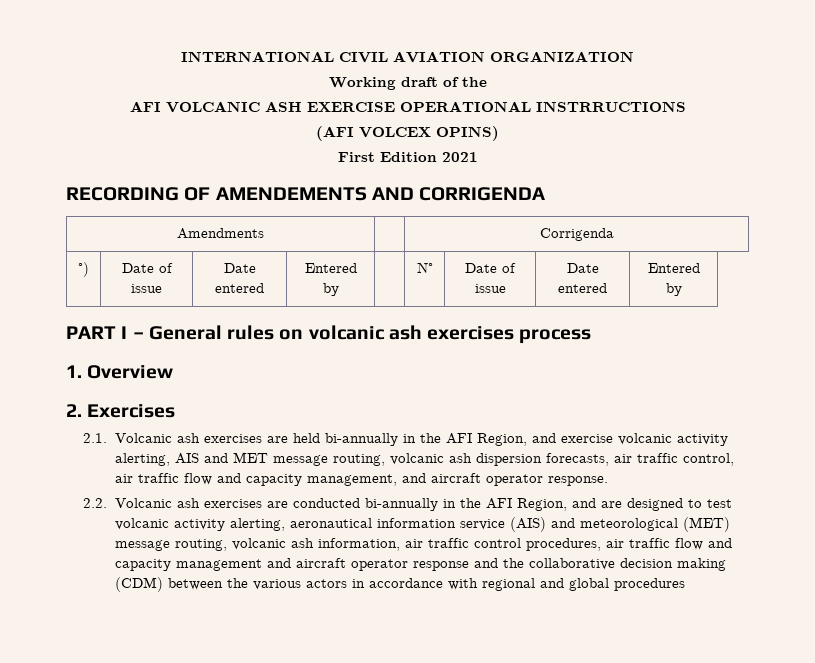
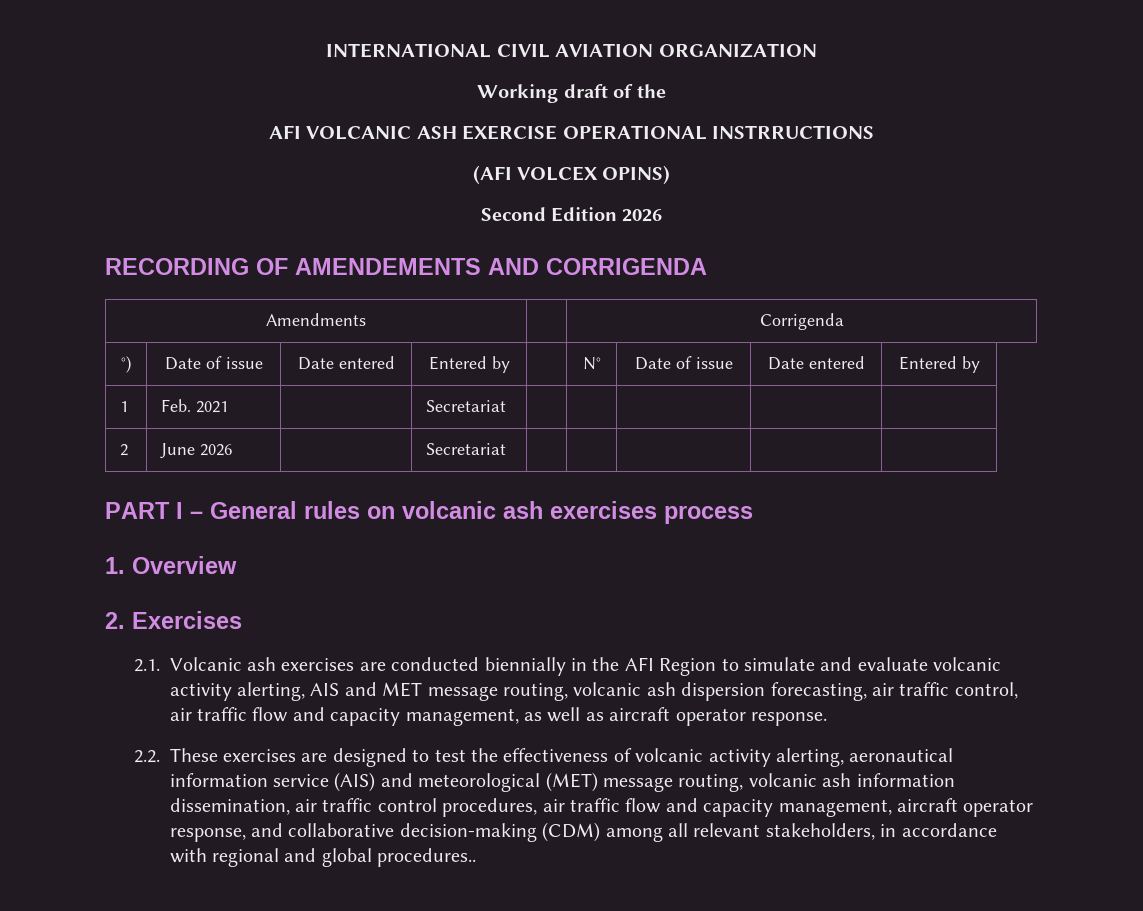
[337,152,478,162] First Edition 2021 -> [480,207,663,222] Second Edition 2026
(682, 289) none -> [120,401,129,412] [161,399,229,413] [426,400,507,412] [120,444,129,456] [160,443,233,459] [426,443,507,455] // 1 | Feb. 2021 | | Secretariat | | | | | // 2 | June 2026 | | Secretariat | | | | |
[292,433,613,446] held bi-annually in the AFI Region, and exercise -> [391,657,928,676] conducted biennially in the AFI Region to simulate and evaluate
[545,453,609,466] forecasts, -> [770,682,867,701] forecasting,
[401,473,426,483] and -> [524,707,604,722] as well as
[114,498,732,511] Volcanic ash exercises are conducted bi-annually in the AFI Region, and are designed to test -> [169,748,632,767] These exercises are designed to test the effectiveness of
[317,538,400,551] information, -> [856,773,955,787] [169,798,290,815] information dissemination,
[175,558,726,571] [114,577,347,592] management and aircraft operator response and the collaborative decision making (CDM) between the various actors -> [778,798,1034,817] [169,822,875,842] management, aircraft operator response, and collaborative decision-making (CDM) among all relevant stakeholders,
[613,578,685,591] procedures -> [377,848,477,867] procedures..

